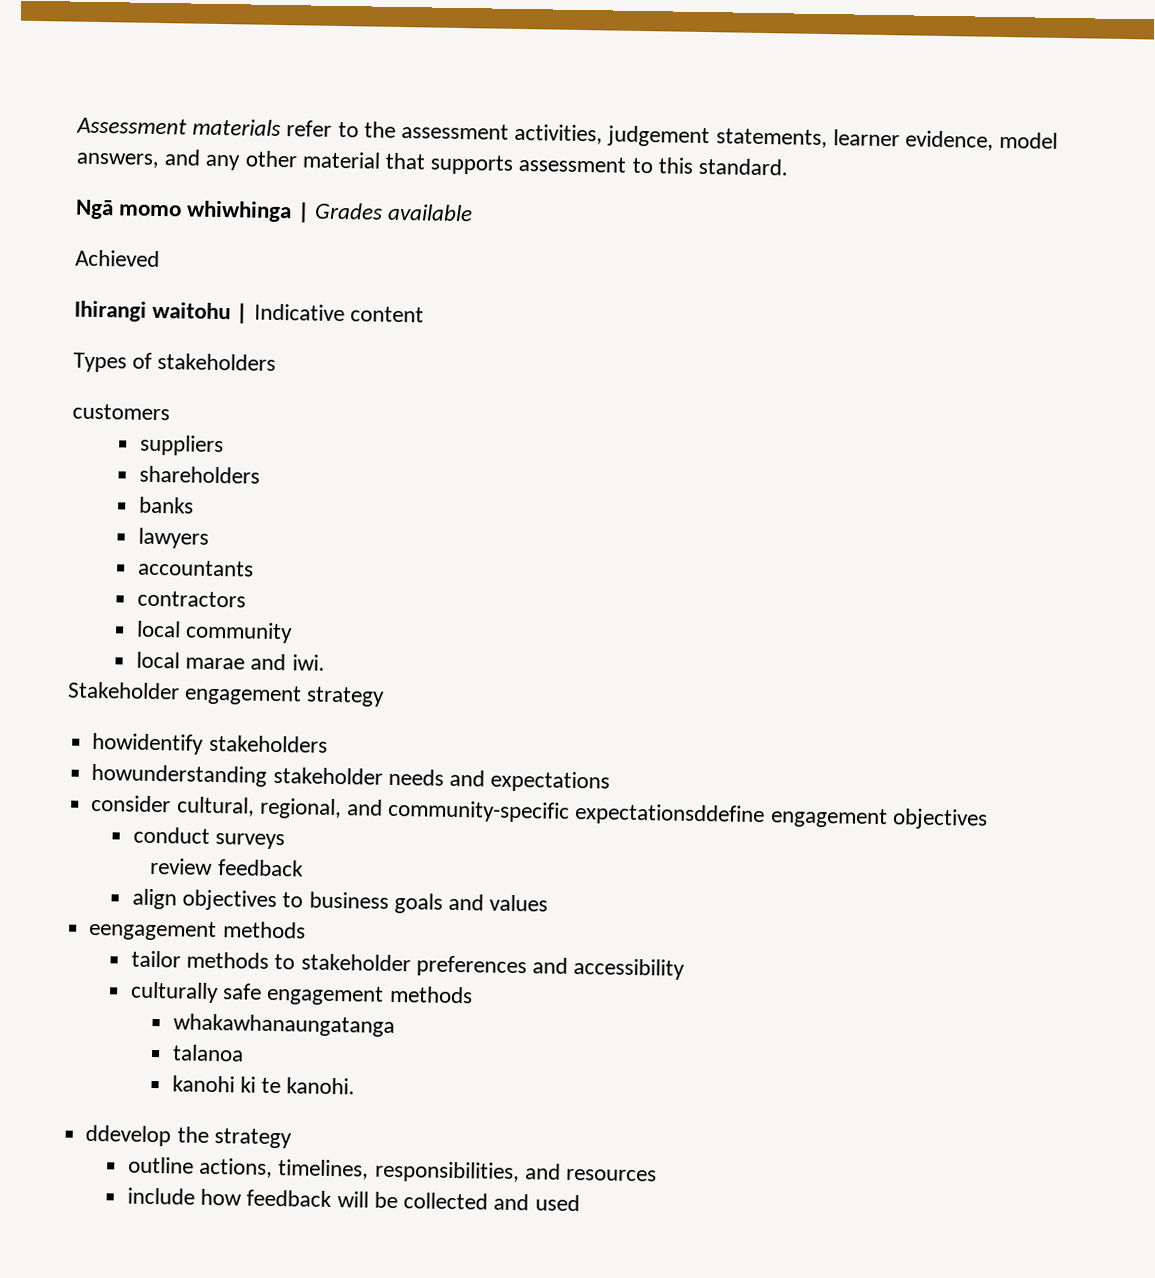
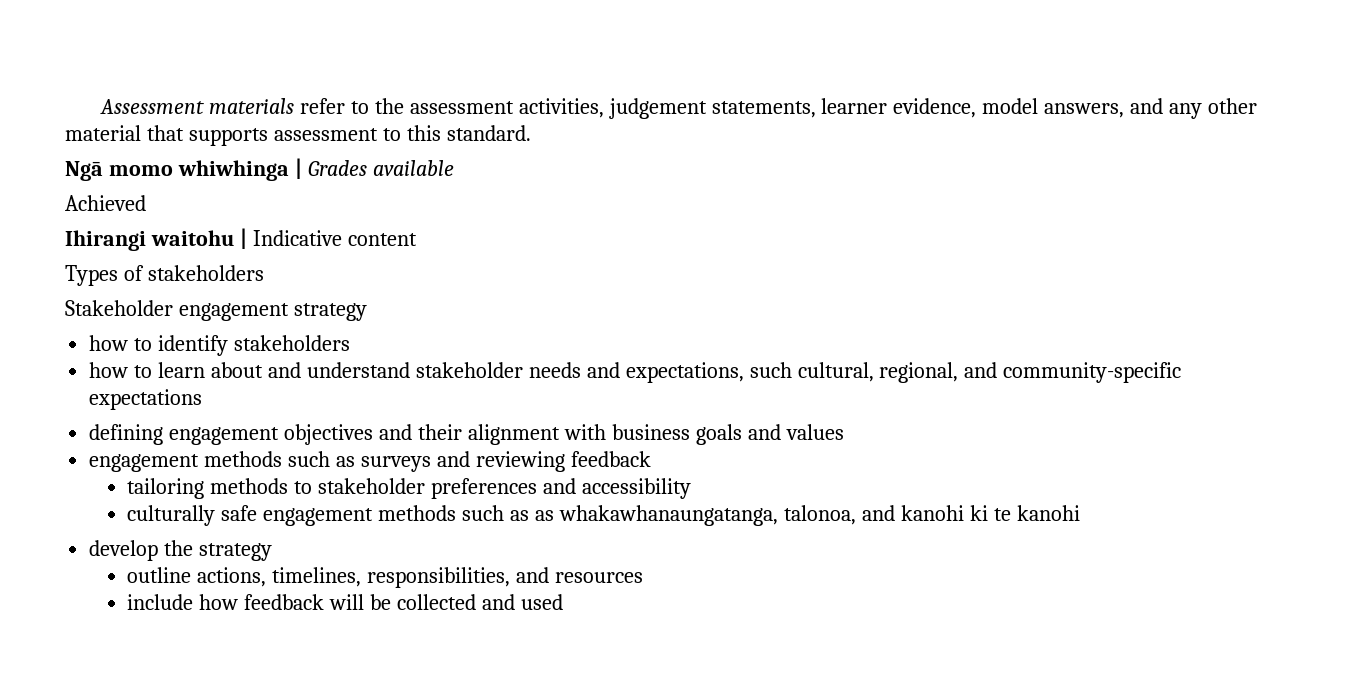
[72,403,170,421] [139,434,225,457] [139,465,261,484] [139,496,195,514] [138,527,210,549] [138,559,255,577] [137,590,247,608] [136,620,294,644] [136,651,325,671] [67,681,386,707] [92,732,328,755] [91,763,268,787] customers // suppliers // shareholders // banks // lawyers // accountants // contractors // local community // local marae and iwi. // Stakeholder engagement strategy // howidentify stakeholders // howunderstanding -> [65,300,367,321] [89,335,351,356] [89,362,410,378] Stakeholder engagement strategy // how to identify stakeholders // how to learn about and understand
[490,770,611,793] [91,794,172,813] expectations // consider -> [625,362,792,383] expectations, such
[574,802,766,827] expectationsddefine -> [89,389,203,410] [89,424,164,445] expectations // defining
[133,826,286,850] [150,857,304,877] [132,888,304,912] // conduct surveys // review feedback // align objectives to -> [379,424,606,445] and their alignment with
[88,919,306,942] [131,950,182,968] eengagement methods // tailor -> [89,451,651,472] [127,478,205,499] engagement methods such as surveys and reviewing feedback // tailoring
[172,1013,395,1038] [171,1044,244,1062] // whakawhanaungatanga // talanoa // -> [462,505,895,526] such as as whakawhanaungatanga, talonoa, and
[286,1077,356,1095] [85,1124,172,1147] kanohi. // ddevelop -> [1016,505,1080,521] [89,540,159,561] kanohi // develop

